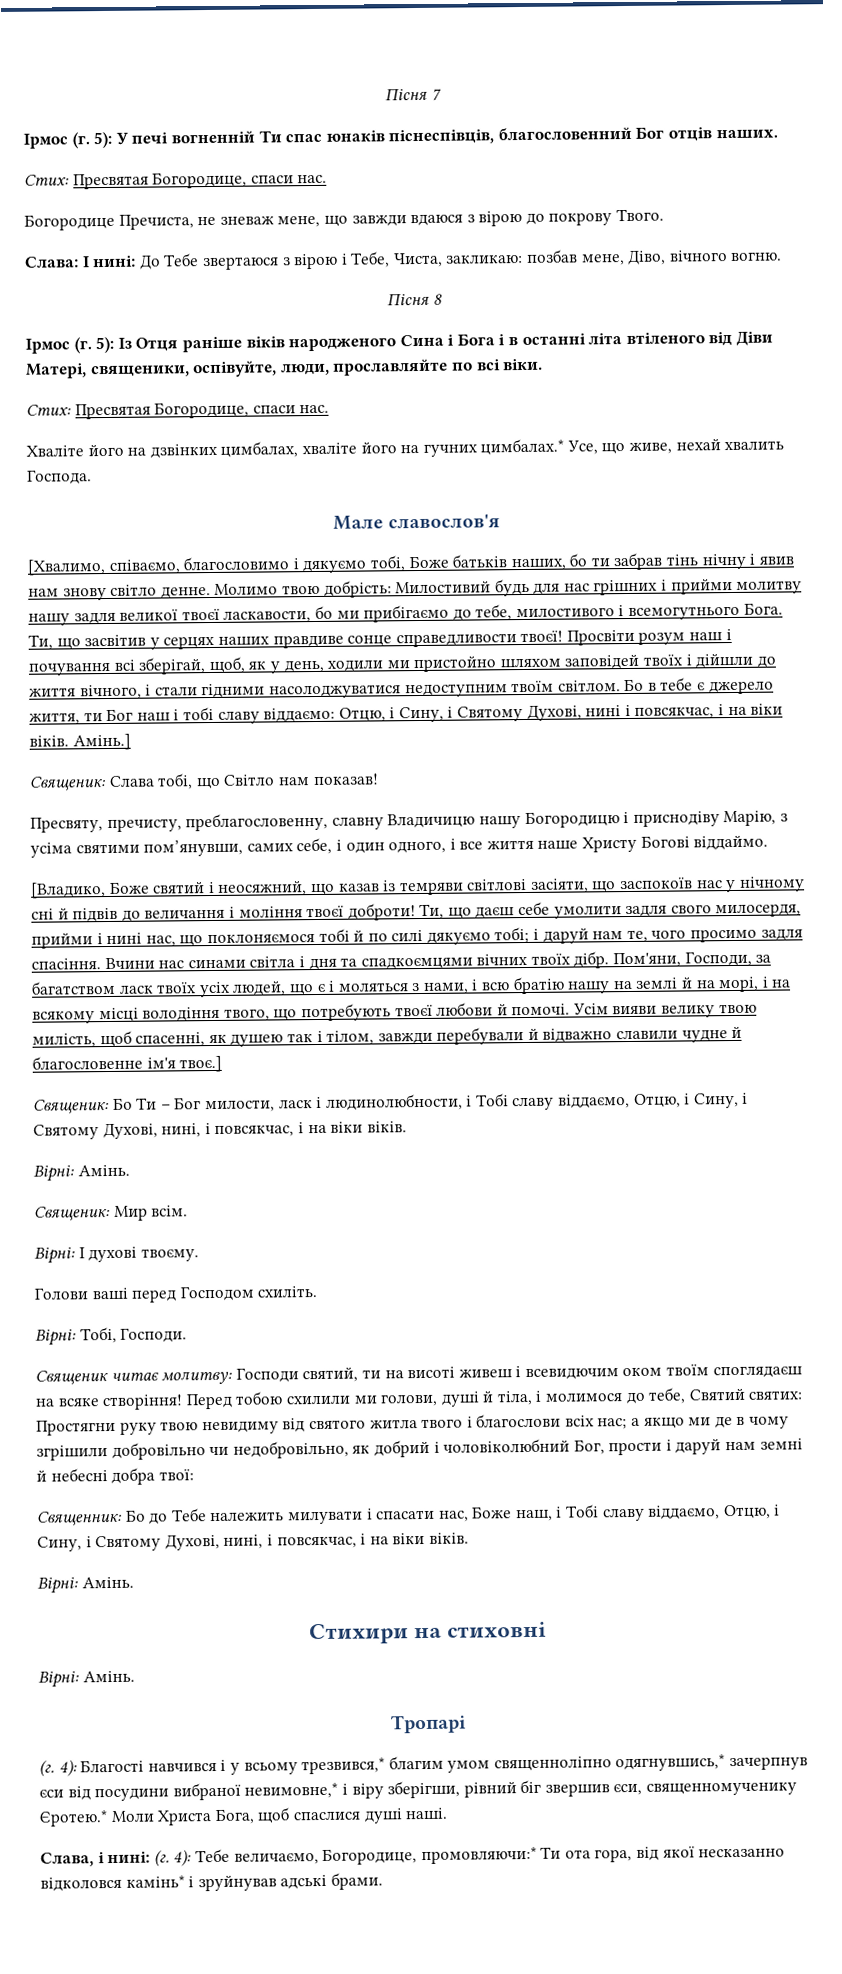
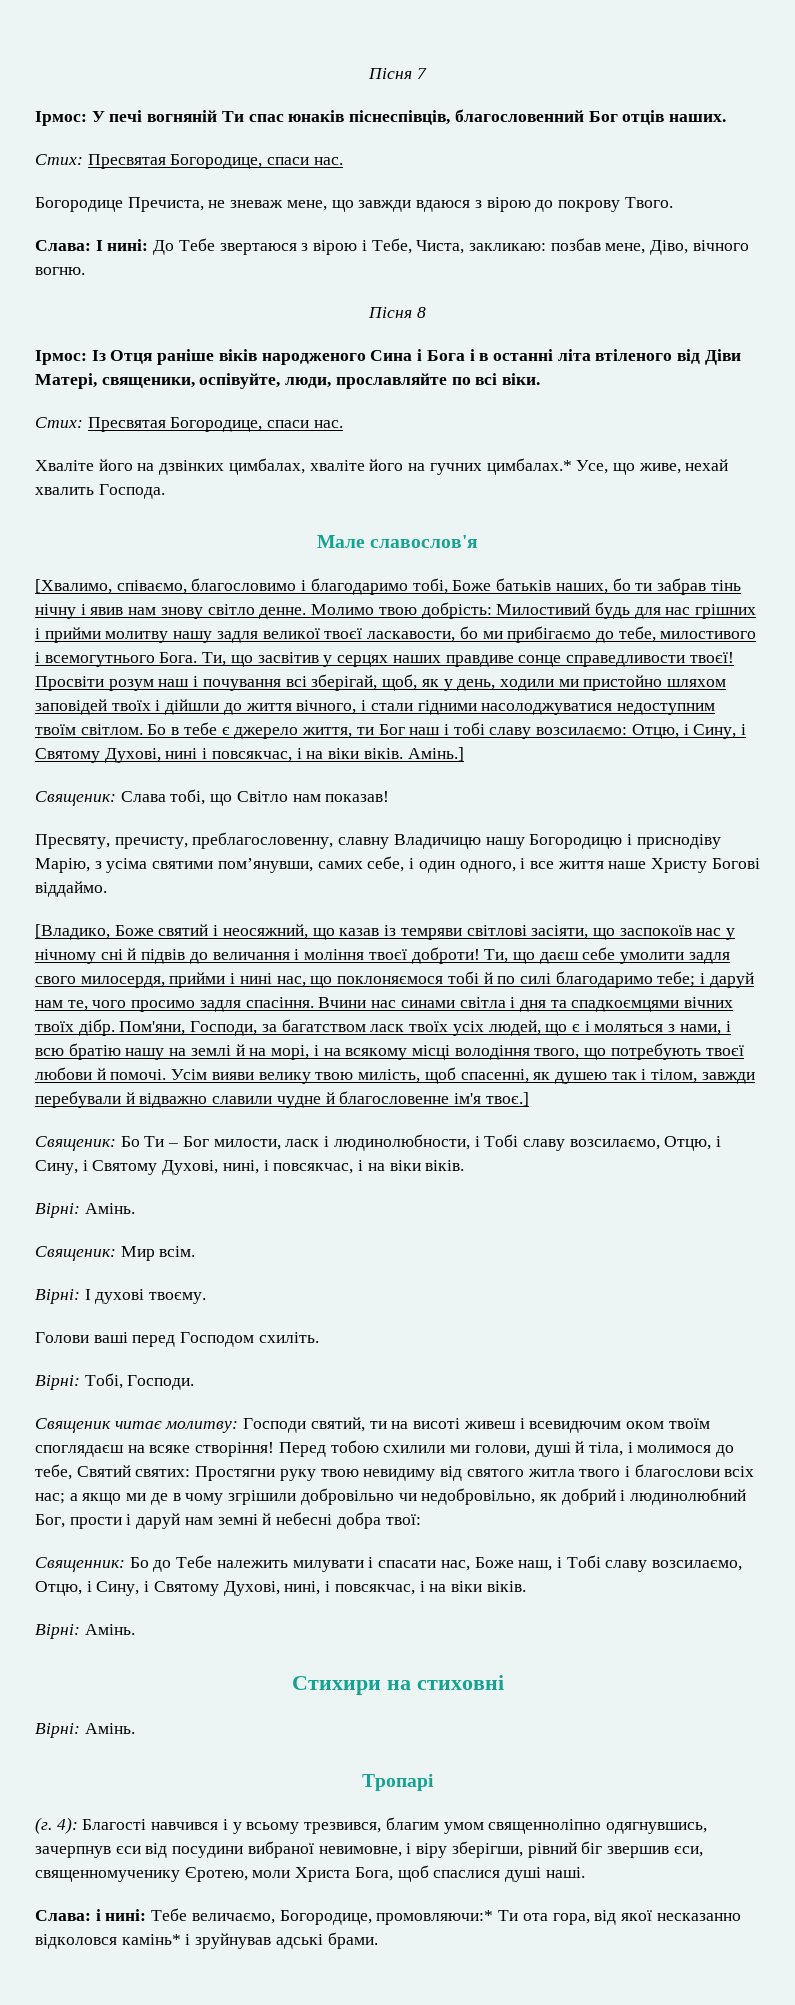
[23,131,113,149] Ірмос (г. 5): -> [35,111,87,126] Ірмос:
[170,130,255,144] вогненній -> [147,110,218,122] вогняній
[25,336,115,354] Ірмос (г. 5): -> [35,350,87,365] Ірмос:
[302,559,368,574] дякуємо -> [310,578,408,595] благодаримо
[263,707,336,723] віддаємо: -> [536,727,628,735] возсилаємо:
[426,926,530,945] дякуємо тобі; -> [555,971,696,988] благодаримо тебе;
[558,1093,631,1109] віддаємо, -> [569,1139,660,1150] возсилаємо,
[443,1438,571,1453] чоловіколюбний -> [630,1488,747,1505] людинолюбний
[647,1505,721,1520] віддаємо, -> [652,1560,743,1571] возсилаємо,
[301,1757,386,1775] трезвився,* -> [304,1822,382,1834] трезвився,
[615,1754,726,1772] одягнувшись,* -> [605,1822,707,1834] одягнувшись,
[244,1782,339,1799] невимовне,* -> [318,1846,402,1857] невимовне,
[39,1810,154,1827] Єротею.* Моли -> [184,1867,291,1882] Єротею, моли
[40,1852,94,1867] Слава, -> [35,1910,91,1921] Слава:
[153,1849,192,1867] (г. 4): -> (147, 1915) none

